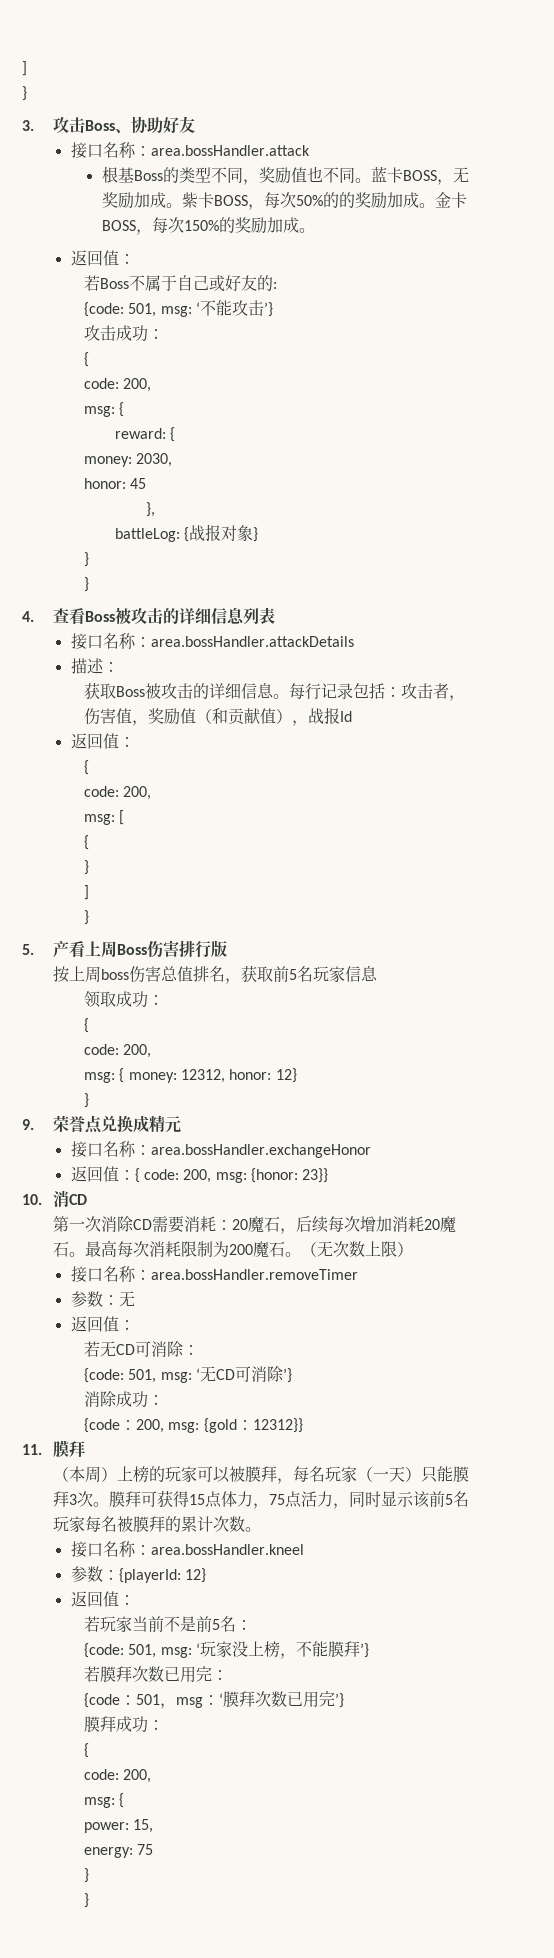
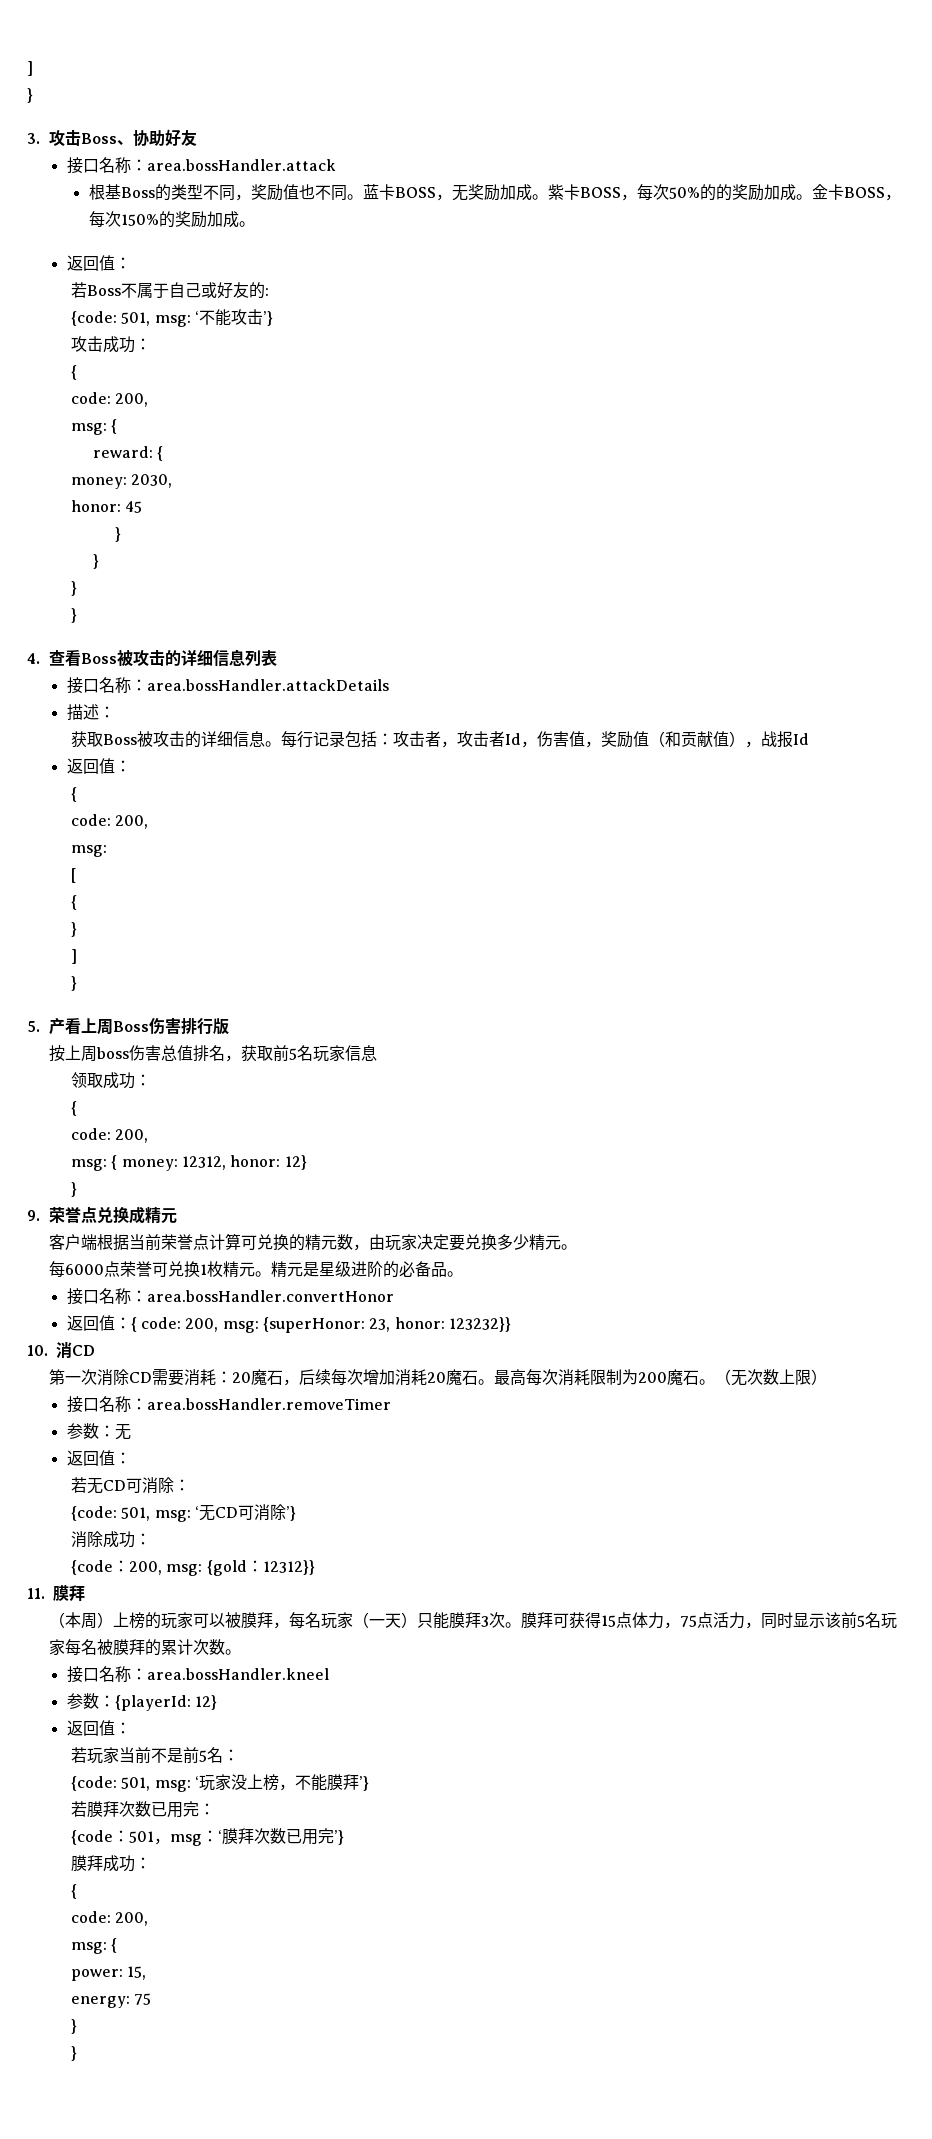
[146,502,156,517] [115,524,254,542] }, // battleLog: {战报对象 -> [115,527,122,542] } //
(466, 698) none -> [457,731,538,748] 攻击者Id，
(116, 819) none -> (108, 851) //
[70,1141,371,1158] // 接口名称：area.bossHandler.exchangeHonor -> [49,1233,578,1251] [49,1261,464,1278] [66,1288,394,1305] // 客户端根据当前荣誉点计算可兑换的精元数，由玩家决定要兑换多少精元。 // 每6000点荣誉可兑换1枚精元。精元是星级进阶的必备品。 // 接口名称：area.bossHandler.convertHonor
[250,1168,329,1183] {honor: 23}} -> [262,1317,511,1333] {superHonor: 23, honor: 123232}}

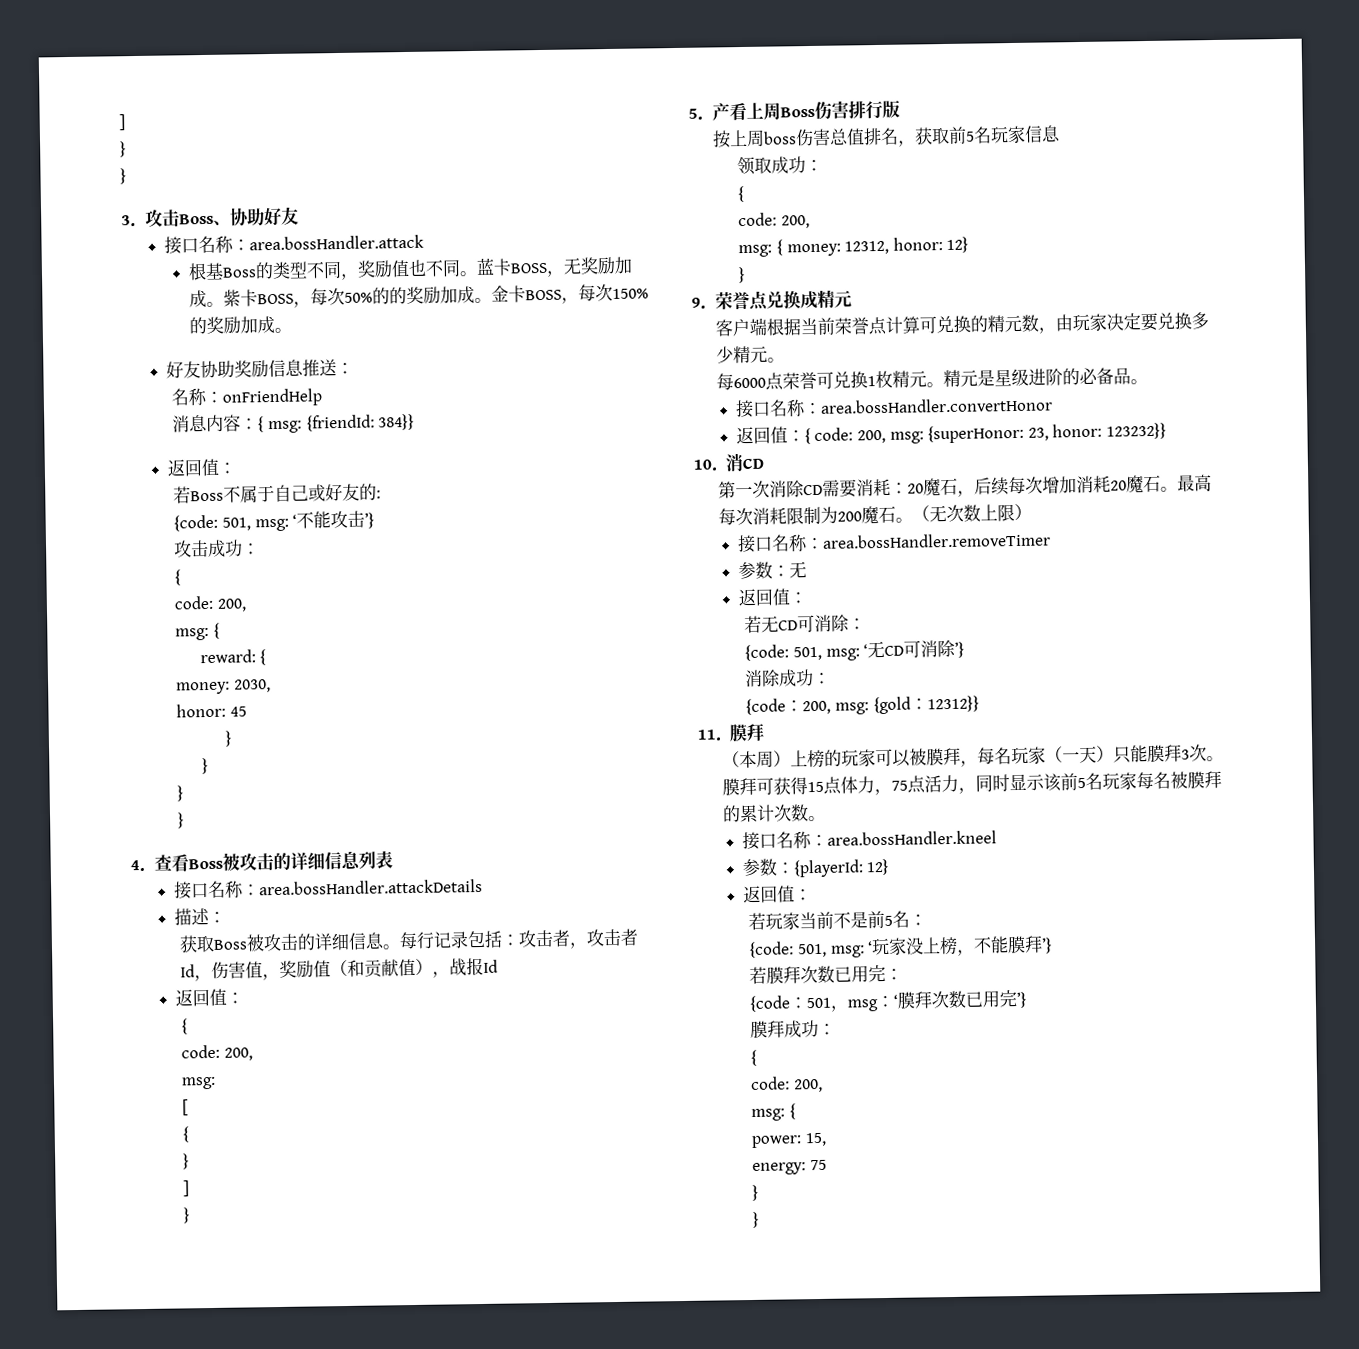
[27,61,33,76] [27,88,33,103] ] // } -> [119,114,125,131] [120,141,127,158] [120,168,127,185] ] // } // }
(255, 224) none -> [165,359,354,379] [171,387,323,407] [172,413,416,434] // 好友协助奖励信息推送： // 名称：onFriendHelp // 消息内容：{ msg: {friendId: 384}}

